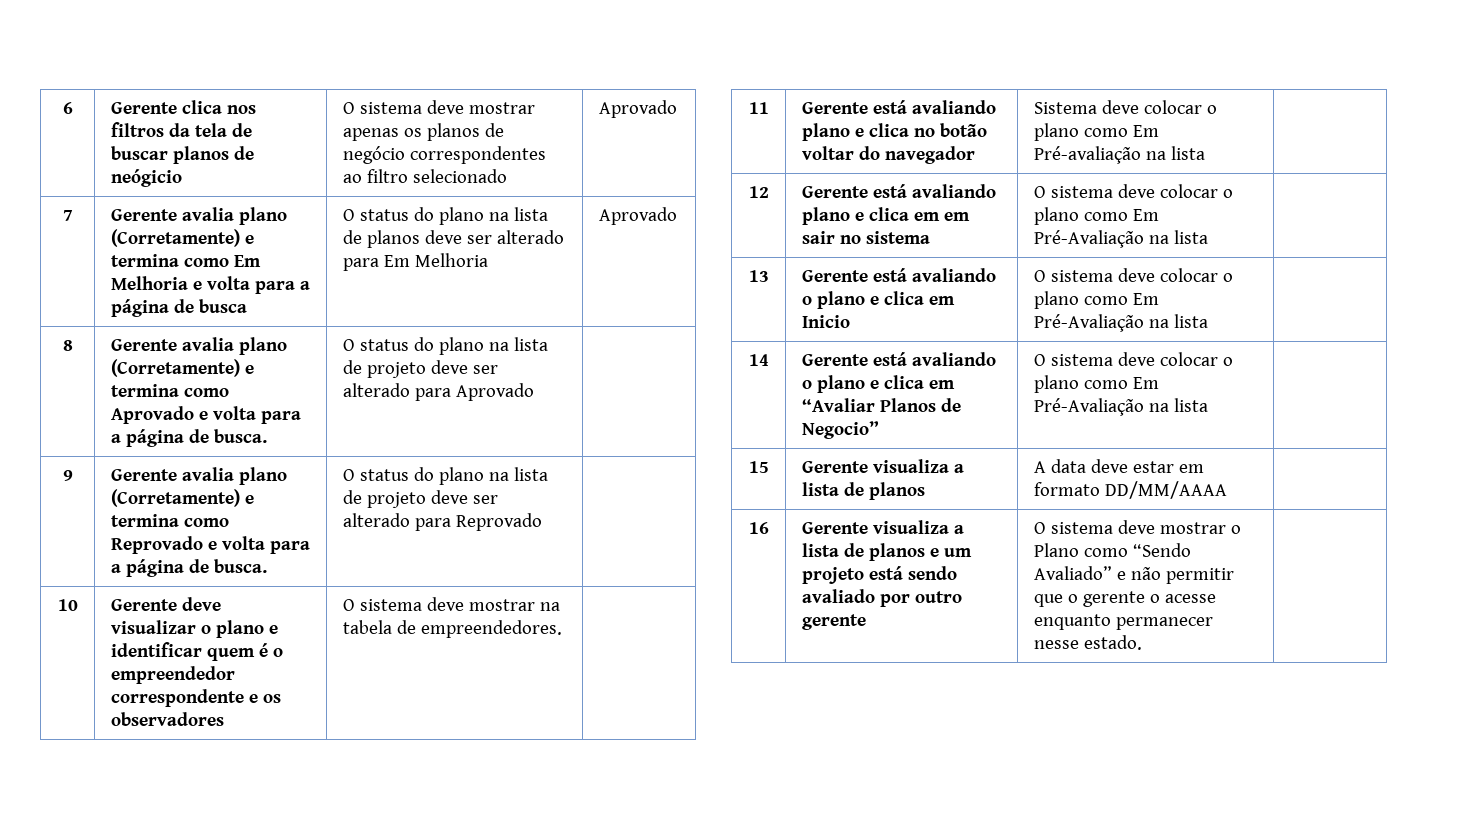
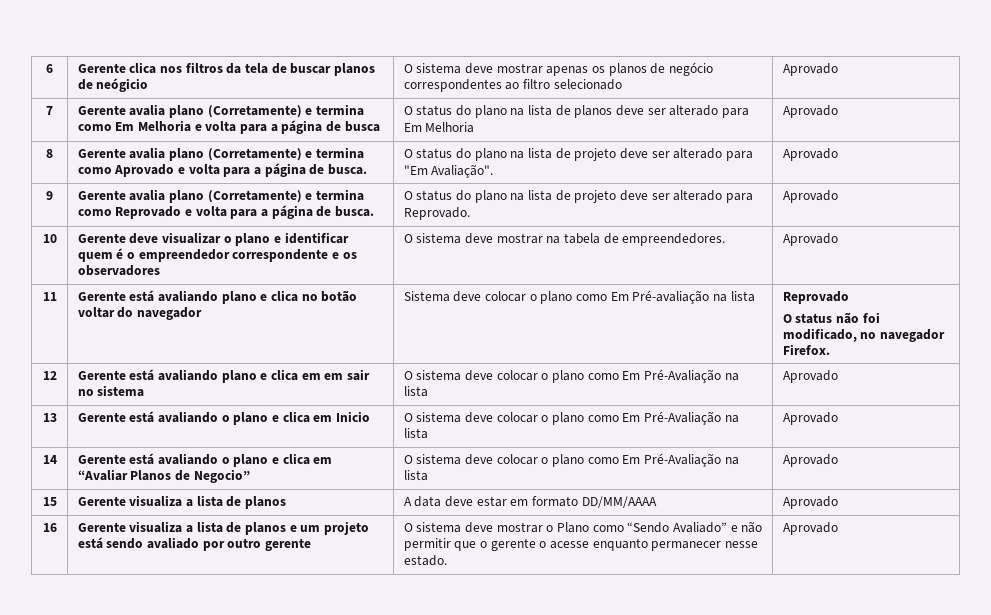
[455,383,534,401] Aprovado | -> [403,164,494,178] [782,148,838,161] "Em Avaliação". | Aprovado
[455,513,542,531] Reprovado | -> [403,207,470,220] [782,190,838,203] Reprovado. | Aprovado
(562, 629) none -> [782,233,838,246] Aprovado
(1205, 153) none -> [782,291,849,304] [782,312,880,324] [782,328,946,342] [782,344,830,355] Reprovado // O status não foi modificado, no navegador Firefox.
(1208, 237) none -> [782,370,838,383] Aprovado
(1208, 321) none -> [782,412,838,425] Aprovado
(1208, 405) none -> [782,454,838,467] Aprovado
(1227, 490) none -> [782,496,838,509] Aprovado
(1142, 642) none -> [782,522,838,535] Aprovado

